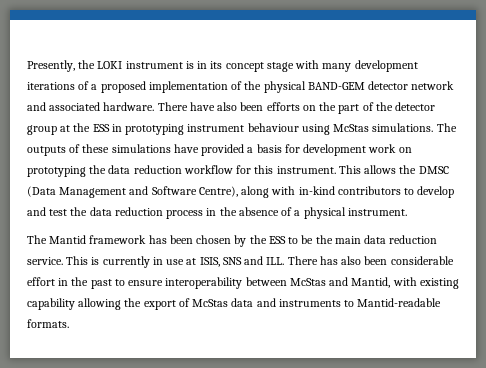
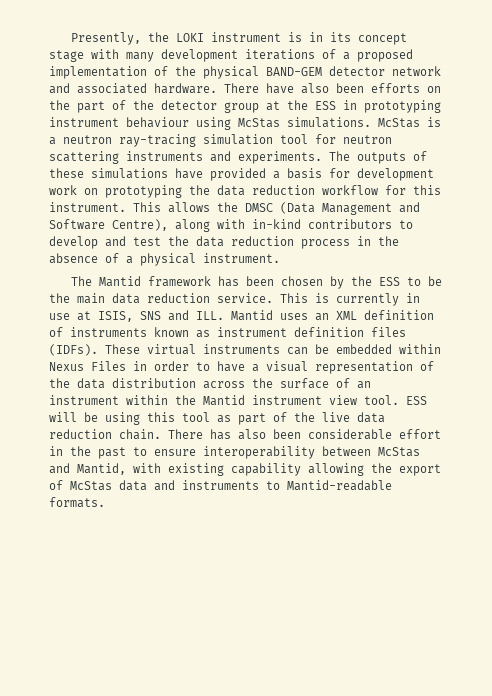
(434, 127) none -> [378,117,441,128] [49,134,392,147] [49,151,322,164] McStas is a neutron ray-tracing simulation tool for neutron scattering instruments and experiments.
(285, 261) none -> [231,310,434,321] [49,327,406,338] [49,344,441,356] [49,361,434,374] [49,378,371,389] [49,395,427,406] [49,412,385,425] [49,429,161,440] Mantid uses an XML definition of instruments known as instrument definition files (IDFs). These virtual instruments can be embedded within Nexus Files in order to have a visual representation of the data distribution across the surface of an instrument within the Mantid instrument view tool. ESS will be using this tool as part of the live data reduction chain.

